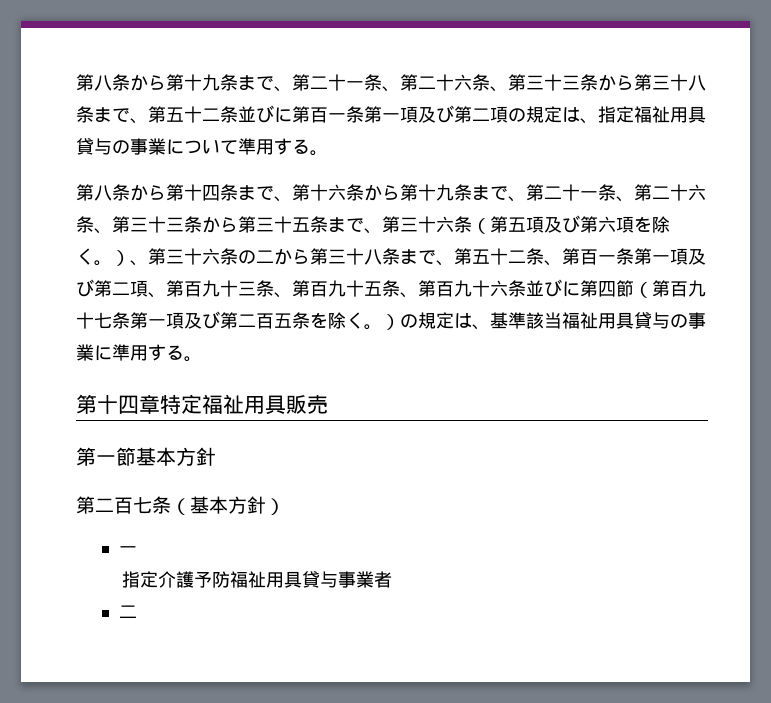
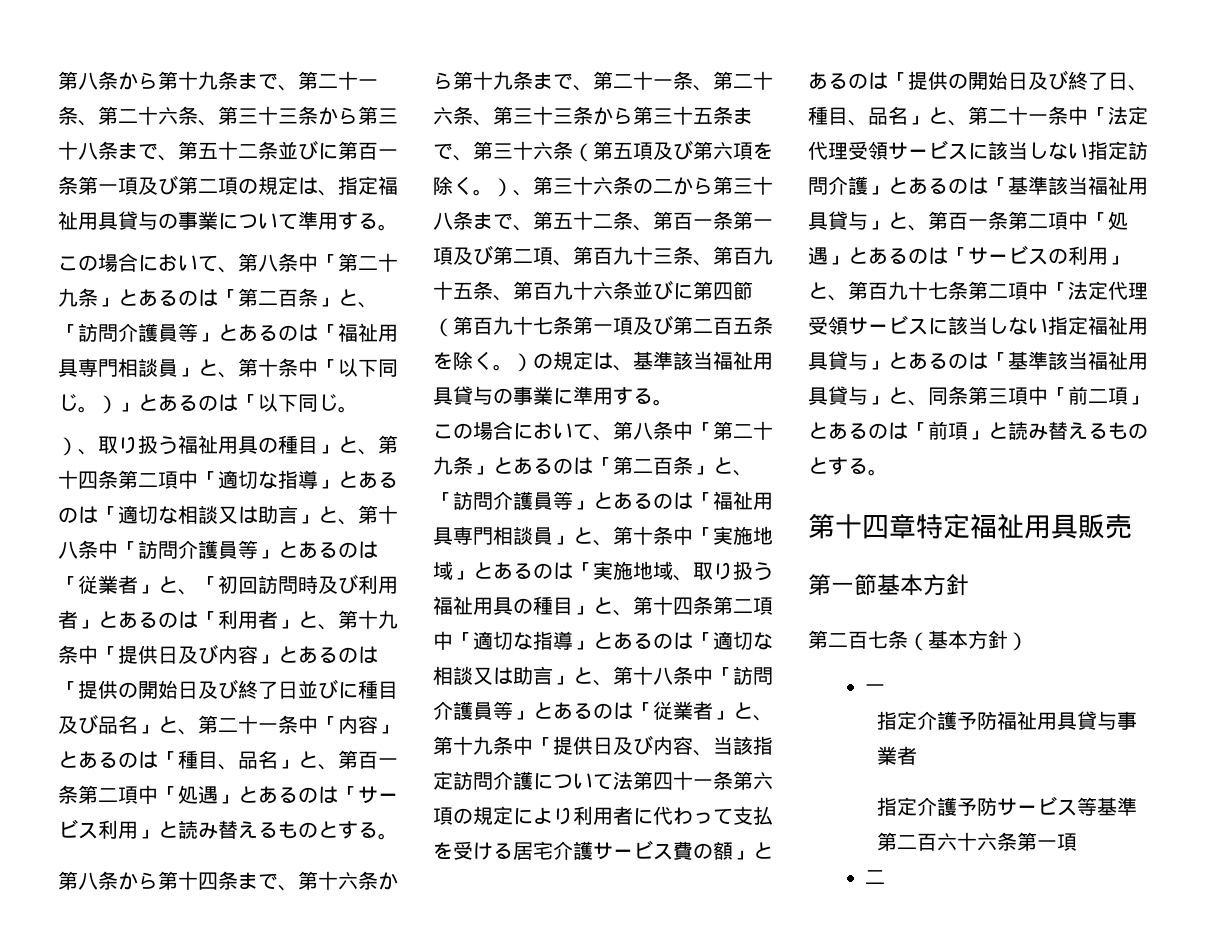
(328, 153) none -> [58,253,398,273] [58,288,378,308] [58,323,398,342] [58,358,398,378] [58,393,358,414] [58,435,398,456] [58,470,398,489] [58,505,398,525] [58,540,378,559] [58,574,398,595] [58,610,398,630] [58,644,378,664] [58,679,398,699] [58,714,398,735] [58,750,398,770] [58,785,398,804] [58,819,398,840] // この場合において、第八条中「第二十九条」とあるのは「第二百条」と、「訪問介護員等」とあるのは「福祉用具専門相談員」と、第十条中「以下同じ。）」とあるのは「以下同じ。 // ）、取り扱う福祉用具の種目」と、第十四条第二項中「適切な指導」とあるのは「適切な相談又は助言」と、第十八条中「訪問介護員等」とあるのは「従業者」と、「初回訪問時及び利用者」とあるのは「利用者」と、第十九条中「提供日及び内容」とあるのは「提供の開始日及び終了日並びに種目及び品名」と、第二十一条中「内容」とあるのは「種目、品名」と、第百一条第二項中「処遇」とあるのは「サービス利用」と読み替えるものとする。
(202, 359) none -> [433,421,773,441] [433,456,753,476] [433,491,773,510] [433,526,773,546] [433,561,773,581] [433,596,773,616] [433,631,773,650] [433,666,773,686] [433,701,773,721] [433,735,773,756] [433,771,773,790] [433,806,773,825] [433,840,773,860] [808,70,1148,91] [808,106,1148,126] [808,140,1148,160] [808,176,1148,195] [808,211,1128,231] [808,245,1128,265] [808,281,1148,301] [808,315,1148,335] [808,351,1148,370] [808,386,1148,406] [808,421,1148,440] [808,457,888,476] // この場合において、第八条中「第二十九条」とあるのは「第二百条」と、「訪問介護員等」とあるのは「福祉用具専門相談員」と、第十条中「実施地域」とあるのは「実施地域、取り扱う福祉用具の種目」と、第十四条第二項中「適切な指導」とあるのは「適切な相談又は助言」と、第十八条中「訪問介護員等」とあるのは「従業者」と、第十九条中「提供日及び内容、当該指定訪問介護について法第四十一条第六項の規定により利用者に代わって支払を受ける居宅介護サービス費の額」とあるのは「提供の開始日及び終了日、種目、品名」と、第二十一条中「法定代理受領サービスに該当しない指定訪問介護」とあるのは「基準該当福祉用具貸与」と、第百一条第二項中「処遇」とあるのは「サービスの利用」と、第百九十七条第二項中「法定代理受領サービスに該当しない指定福祉用具貸与」とあるのは「基準該当福祉用具貸与」と、同条第三項中「前二項」とあるのは「前項」と読み替えるものとする。
(392, 579) none -> [877,796,1138,816] [877,832,1078,851] // 指定介護予防サービス等基準第二百六十六条第一項

